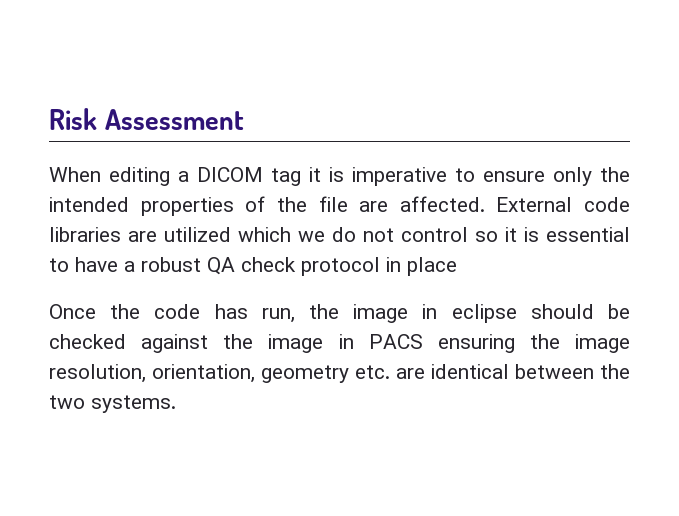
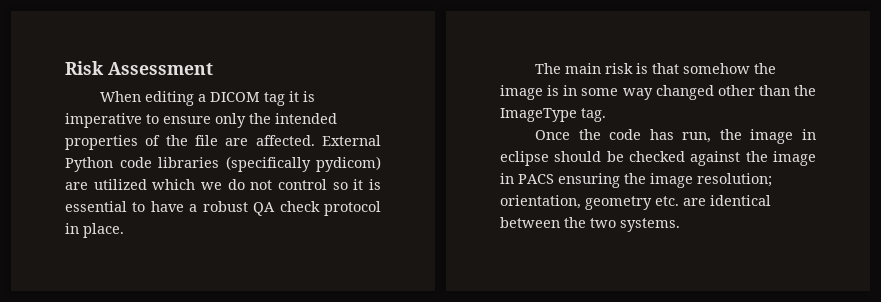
(573, 204) none -> [65,157,113,172] Python
(121, 234) none -> [225,156,381,172] (specifically pydicom)
[407,257,457,276] place -> [83,223,124,238] [535,63,777,74] [500,85,816,100] [500,108,606,122] place. // The main risk is that somehow the image is in some way changed other than the ImageType tag.
[49,364,146,383] resolution, -> [697,173,772,187] resolution;

